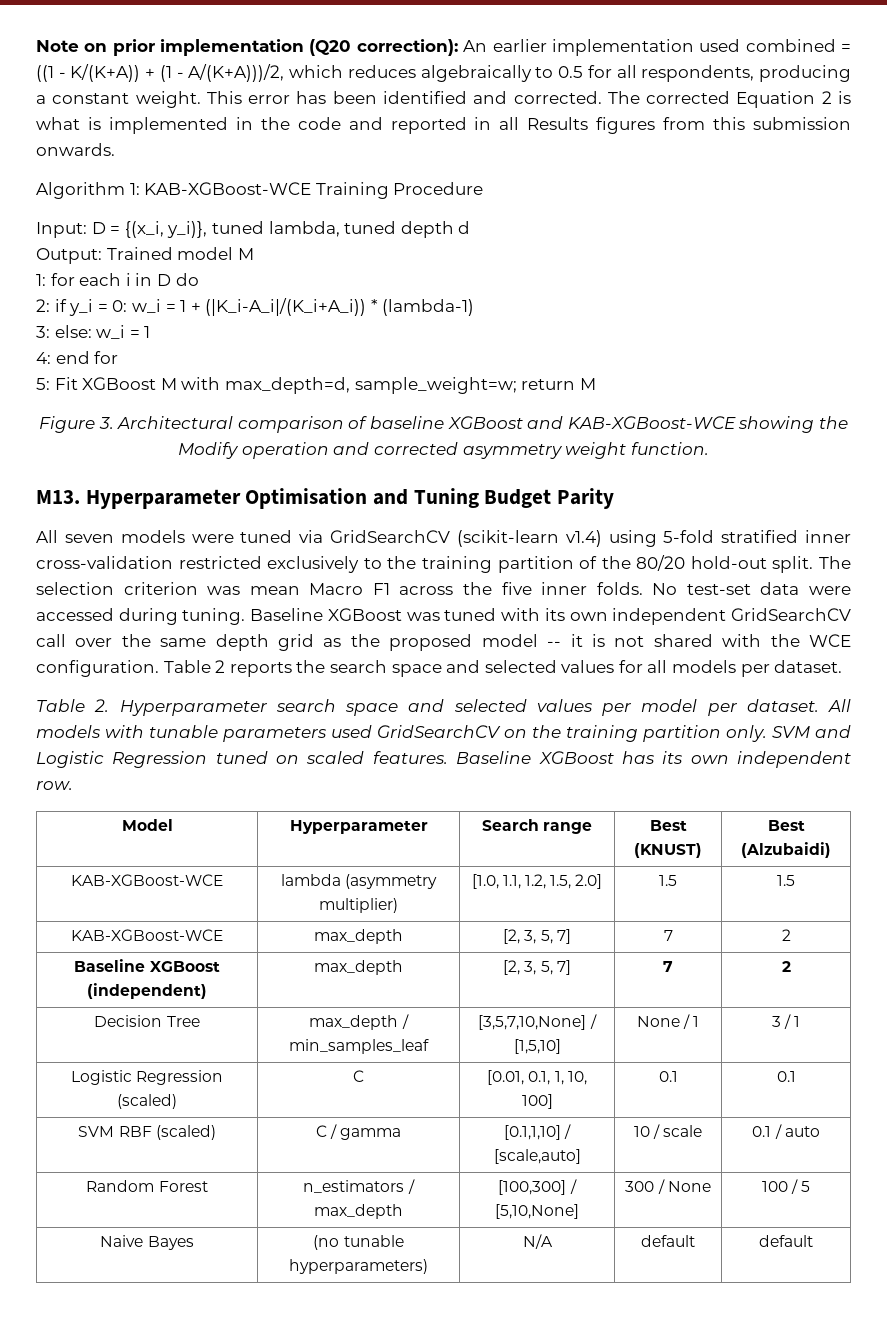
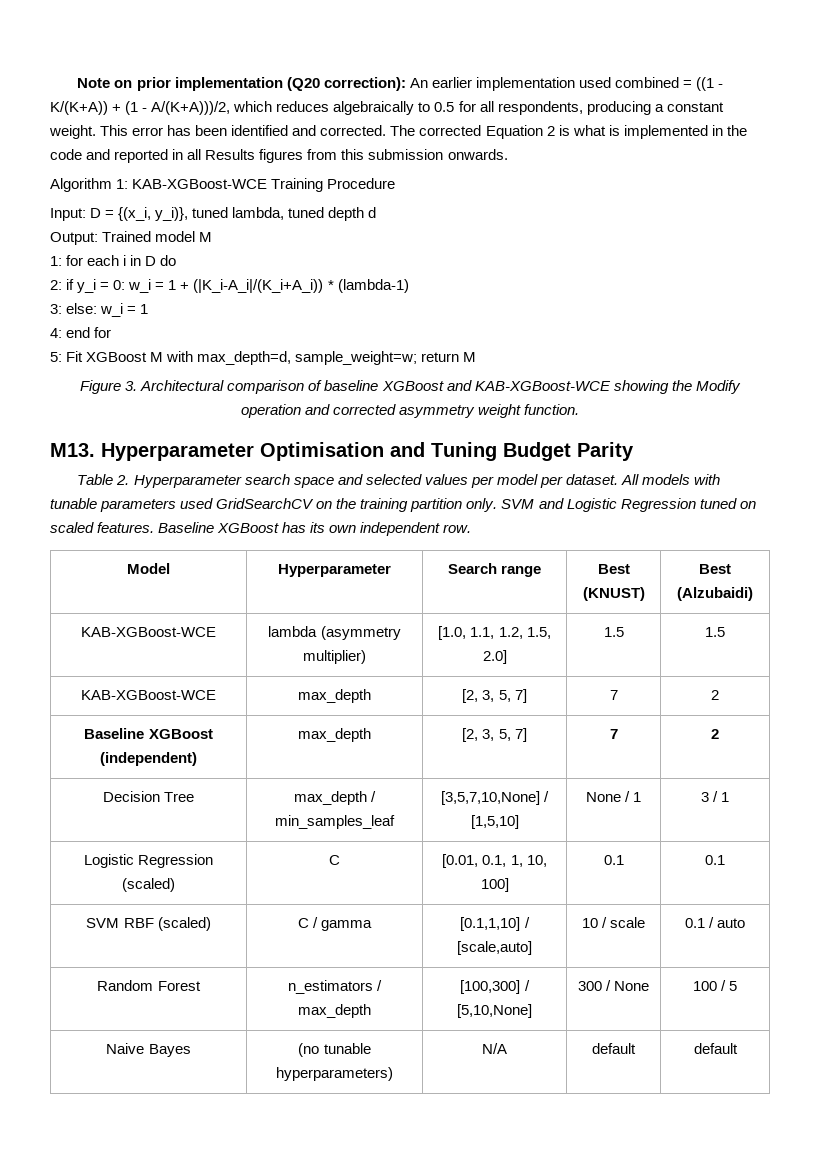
[36,530,852,547] [36,555,852,573] [36,582,851,595] [36,608,852,625] [36,634,851,651] [36,660,843,677] // All seven models were tuned via GridSearchCV (scikit-learn v1.4) using 5-fold stratified inner cross-validation restricted exclusively to the training partition of the 80/20 hold-out split. The selection criterion was mean Macro F1 across the five inner folds. No test-set data were accessed during tuning. Baseline XGBoost was tuned with its own independent GridSearchCV call over the same depth grid as the proposed model -- it is not shared with the WCE configuration. Table 2 reports the search space and selected values for all models per dataset. -> (634, 451) none

